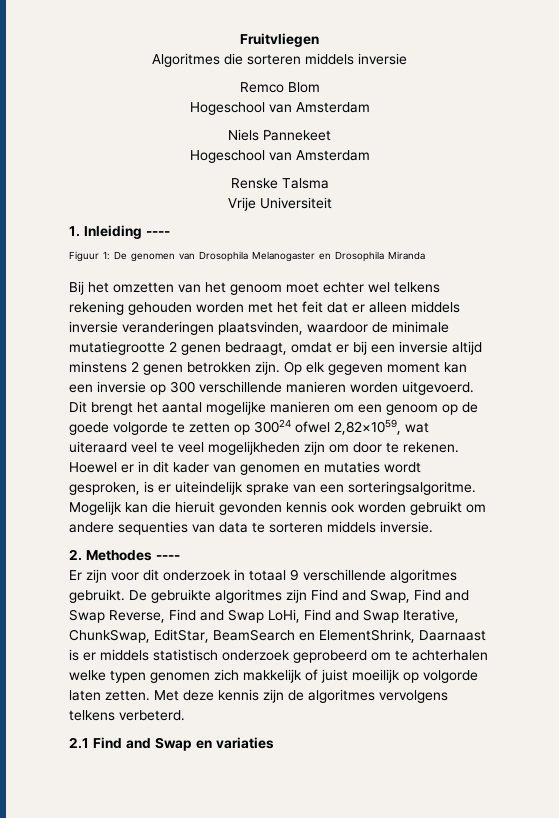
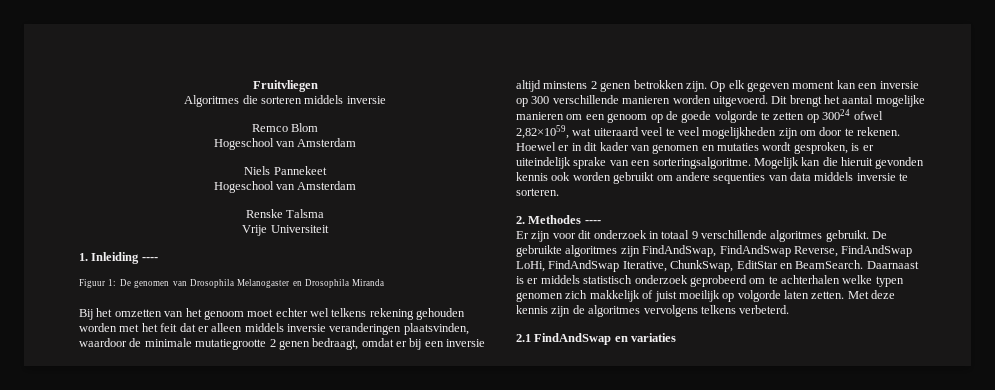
[252,521,433,533] te sorteren middels inversie. -> [814,172,909,181] [516,188,559,196] middels inversie te sorteren.
[311,589,469,603] [69,609,459,623] [69,629,415,643] Find and Swap, Find and Swap Reverse, Find and Swap LoHi, Find and Swap Iterative, ChunkSwap, EditStar, BeamSearch en ElementShrink, -> [642,245,913,257] [516,260,864,272] FindAndSwap, FindAndSwap Reverse, FindAndSwap LoHi, FindAndSwap Iterative, ChunkSwap, EditStar en BeamSearch.
[93,737,192,751] Find and Swap -> [534,333,612,345] FindAndSwap

